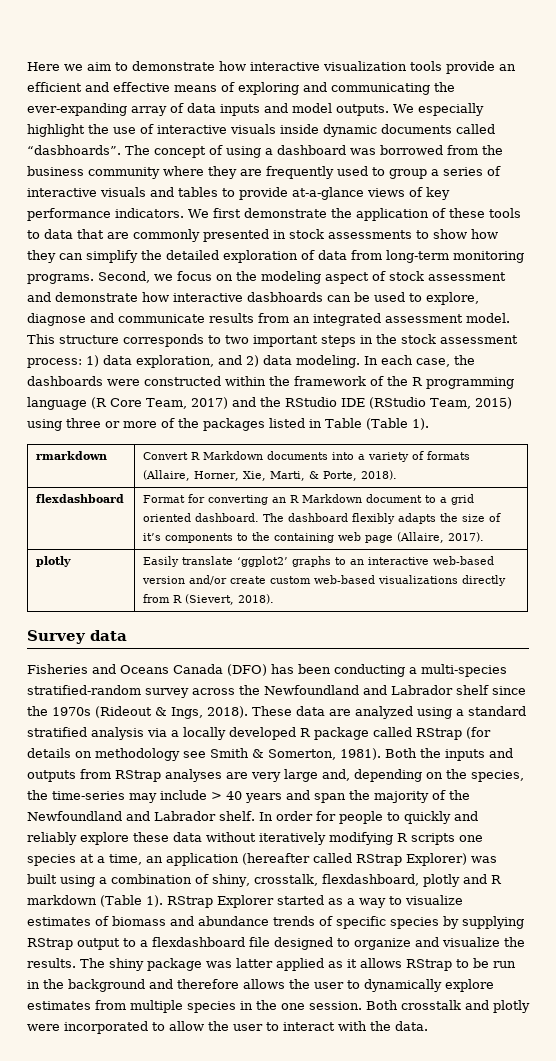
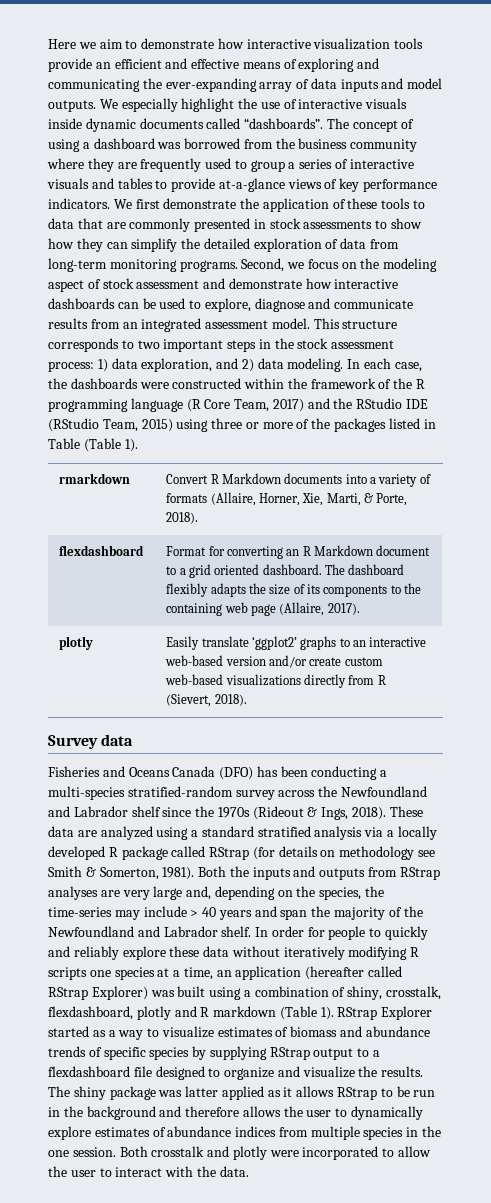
[27,145,121,155] “dasbhoards”. -> [244,118,324,129] “dashboards”.
[247,292,323,302] dasbhoards -> [48,298,115,309] dashboards
[143,533,162,541] it’s -> [307,584,321,594] its
(91, 1005) none -> [152,1126,277,1137] of abundance indices

